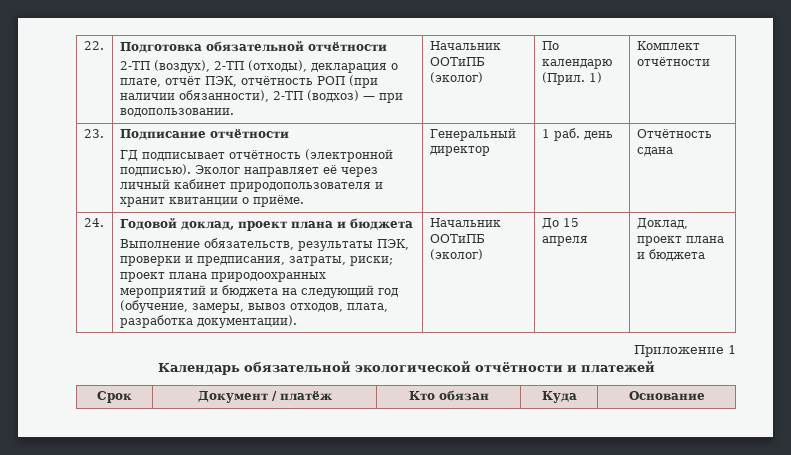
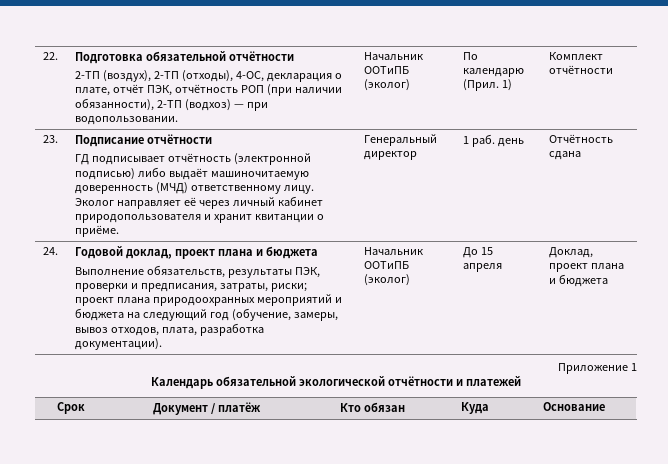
(307, 66) none -> [235,71,264,82] 4-ОС,
[119,164,191,176] подписью). -> [75,167,310,180] [75,182,315,194] подписью) либо выдаёт машиночитаемую доверенность (МЧД) ответственному лицу.

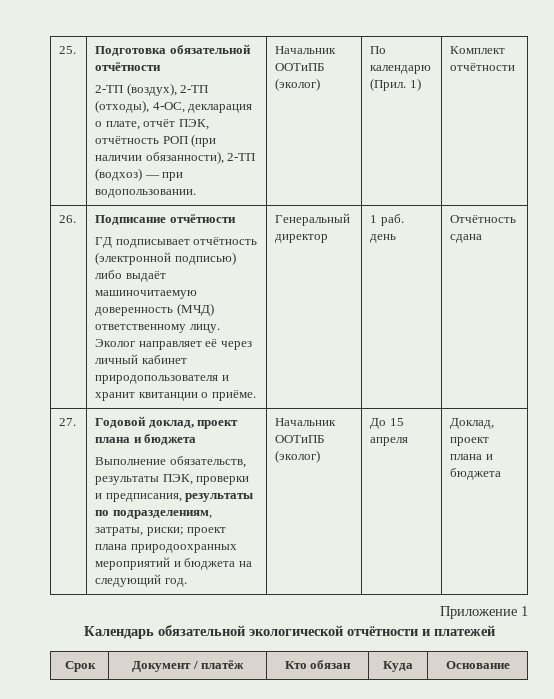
[43,52,59,60] 22. -> [59,46,77,54] 25.
[43,135,59,143] 23. -> [59,215,77,223] 26.
[43,247,59,255] 24. -> [59,418,77,426] 27.
(218, 287) none -> [185,493,254,502] [95,510,212,519] результаты по подразделениям,
[210,308,338,321] [75,323,265,336] [75,338,163,350] год (обучение, замеры, вывоз отходов, плата, разработка документации). -> [164,578,187,587] год.

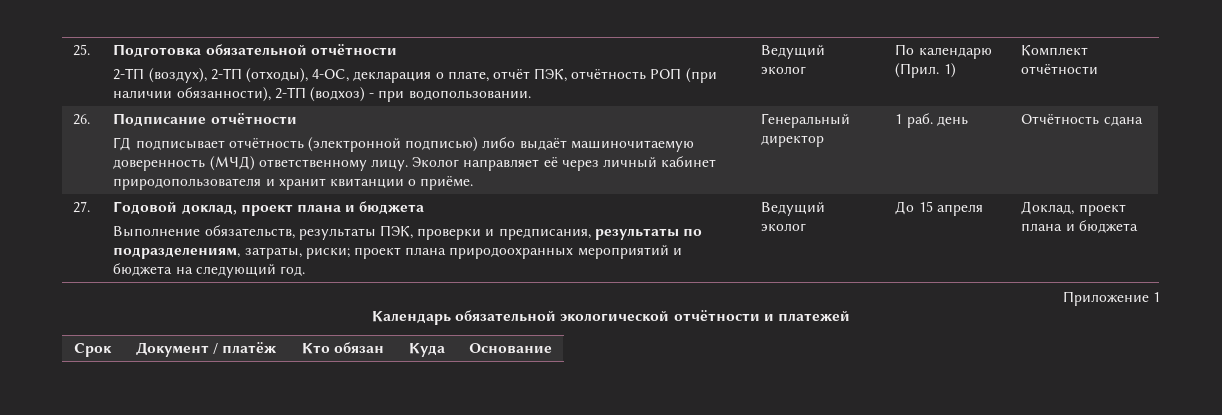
[144,175,160,178] — -> [369,93,375,98] -
[275,46,337,54] [275,63,325,71] [275,78,321,91] Начальник ООТиПБ (эколог) -> [761,45,826,59] [761,66,807,74] Ведущий эколог
[275,418,337,426] [275,435,325,443] [275,450,321,463] Начальник ООТиПБ (эколог) -> [761,202,826,216] [761,223,807,231] Ведущий эколог

